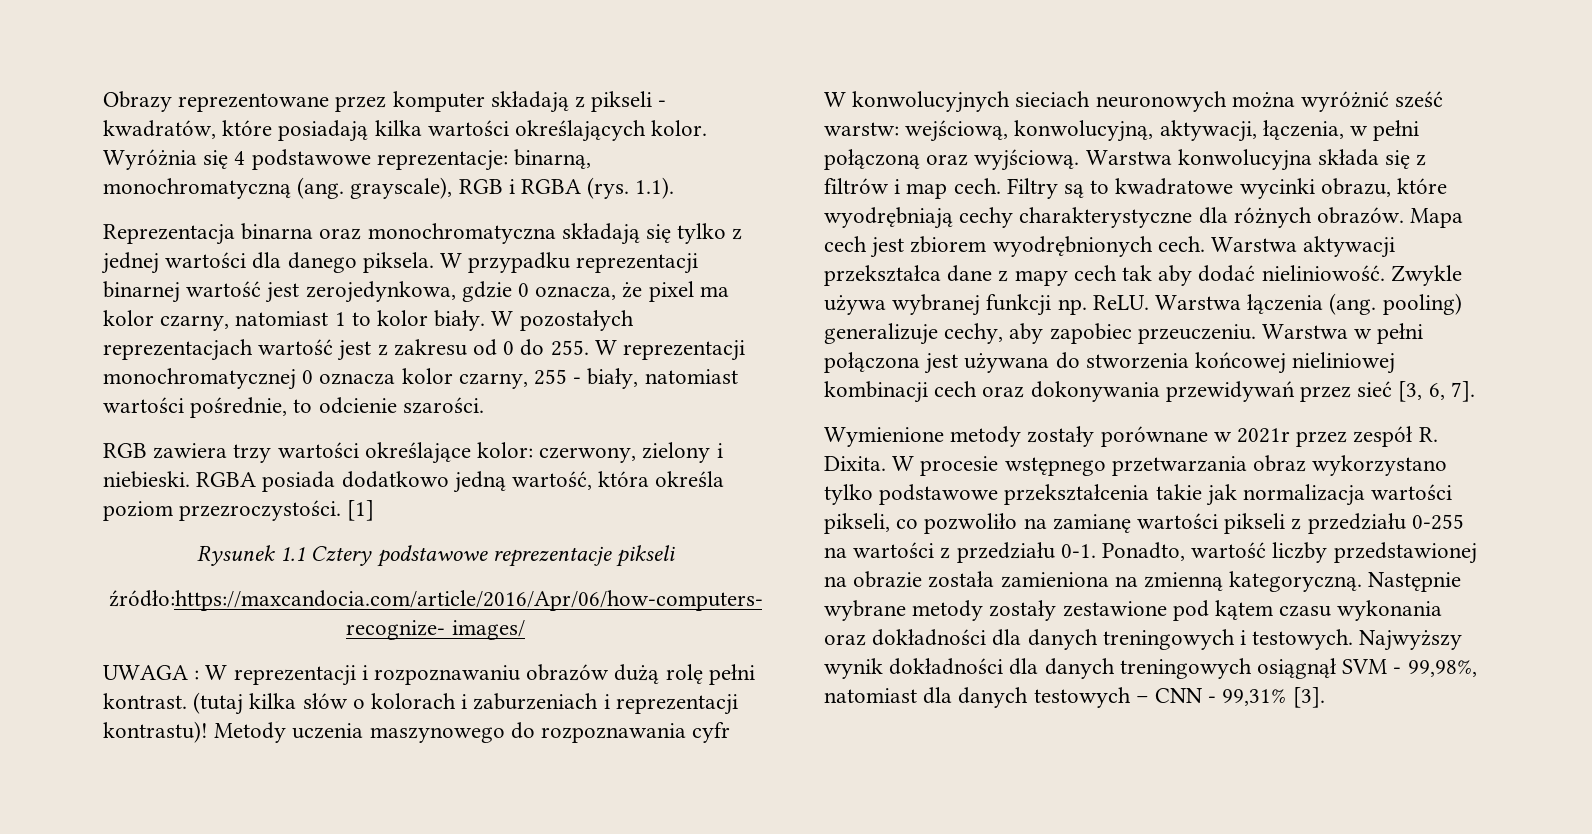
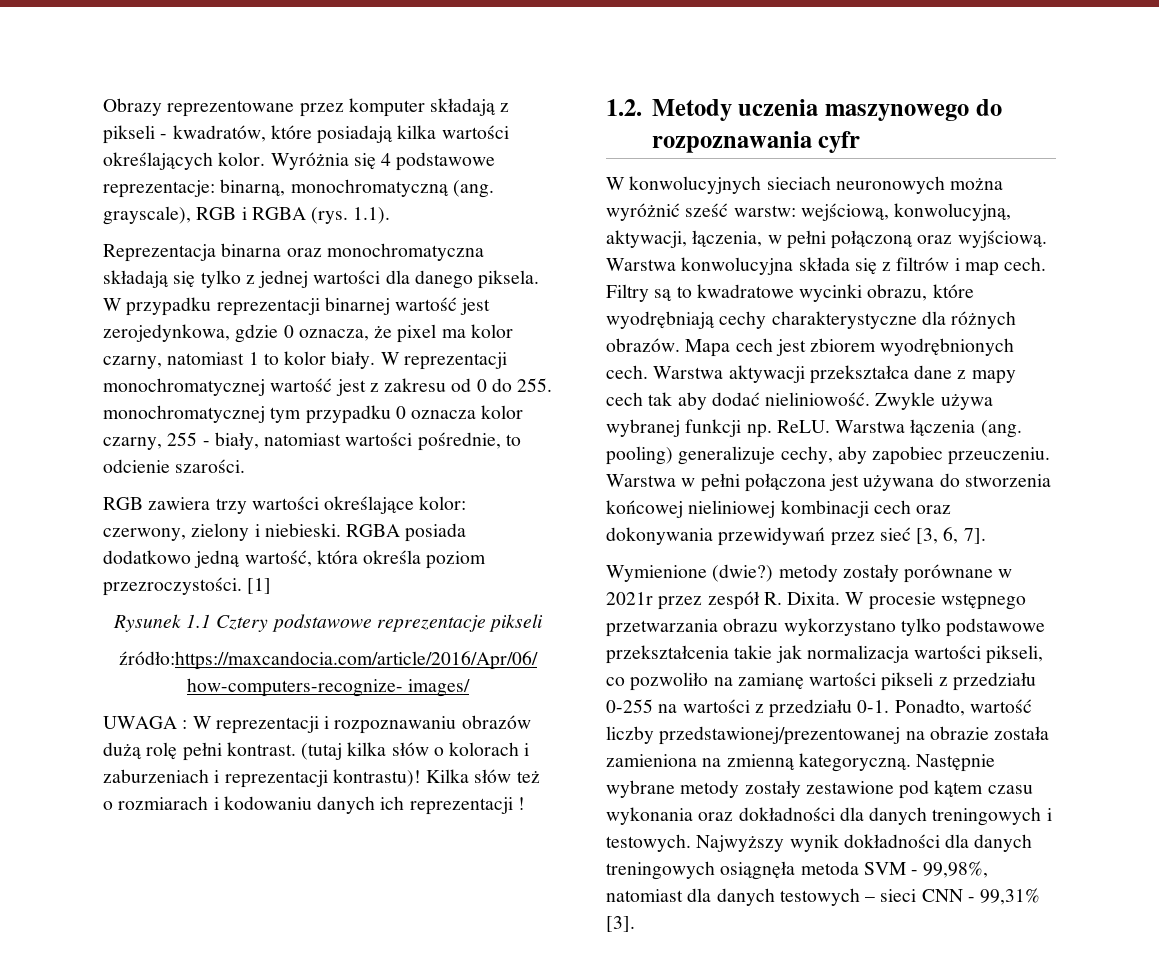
[519,310,634,331] [103,339,253,361] pozostałych reprezentacjach -> [403,352,507,370] [103,378,265,396] reprezentacji monochromatycznej
[594,340,746,361] [103,368,296,390] W reprezentacji monochromatycznej -> [103,405,391,424] monochromatycznej tym przypadku
(208, 732) none -> [426,769,540,783] [103,796,525,815] [606,99,642,116] Kilka słów też o rozmiarach i kodowaniu danych ich reprezentacji ! // 1.2.
(944, 437) none -> [712,564,774,582] (dwie?)
[1253,455,1307,472] obraz -> [723,618,779,632] obrazu
[1333,542,1477,564] przedstawionej -> [659,726,901,745] przedstawionej/prezentowanej
[1257,658,1337,679] osiągnął -> [720,861,859,880] osiągnęła metoda
(1149, 699) none -> [880,889,917,902] sieci

